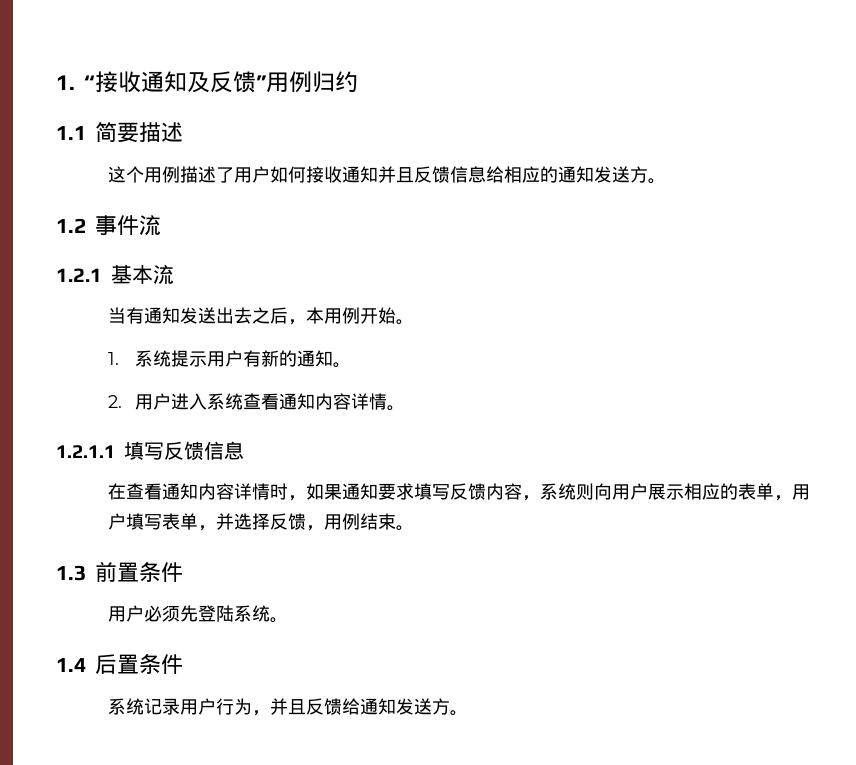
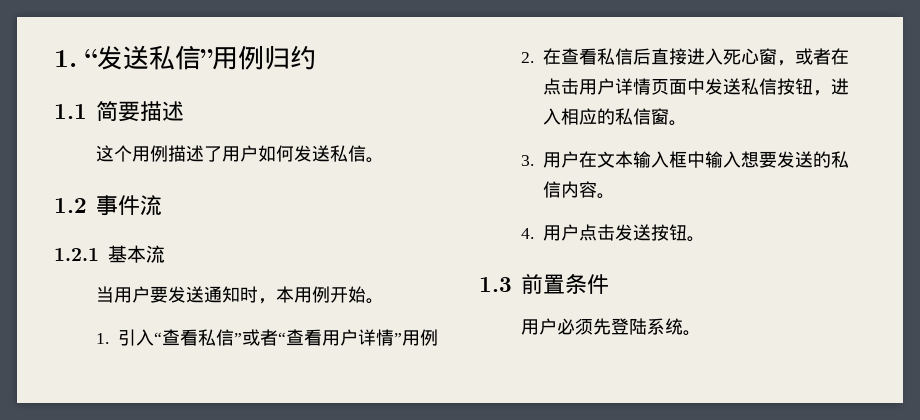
[95,71,256,93] 接收通知及反馈 -> [96,45,201,70] 发送私信
[306,166,649,183] 接收通知并且反馈信息给相应的通知发送方 -> [293,145,366,162] 发送私信
[126,307,289,324] 有通知发送出去之后 -> [113,286,258,303] 用户要发送通知时
[134,350,351,368] [108,393,405,411] [56,441,244,461] [108,483,811,501] [108,513,397,531] 系统提示用户有新的通知。 // 2.用户进入系统查看通知内容详情。 // 1.2.1.1填写反馈信息 // 在查看通知内容详情时，如果通知要求填写反馈内容，系统则向用户展示相应的表单，用户填写表单，并选择反馈，用例结束 -> [117,329,438,346] [520,48,849,66] [542,78,849,96] [542,108,687,126] [520,151,849,168] [542,181,615,199] [520,224,687,241] 引入“查看私信”或者“查看用户详情”用例 // 2.在查看私信后直接进入死心窗，或者在点击用户详情页面中发送私信按钮，进入相应的私信窗。 // 3.用户在文本输入框中输入想要发送的私信内容。 // 4.用户点击发送按钮
[56,654,183,674] [108,698,469,716] // 1.4后置条件 // 系统记录用户行为，并且反馈给通知发送方。 -> (701, 333) none

